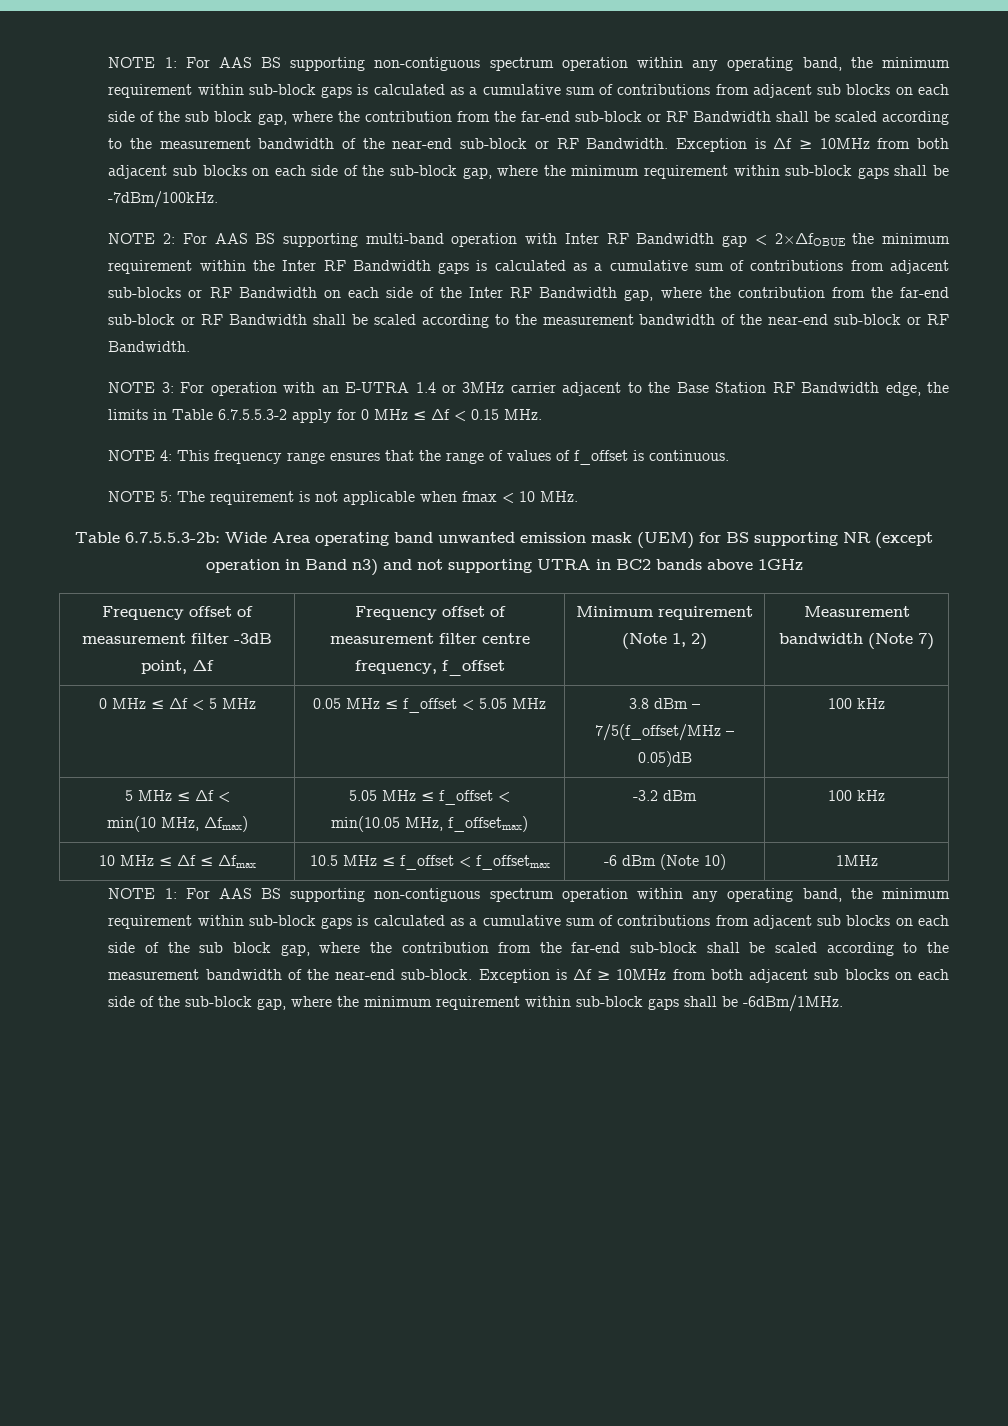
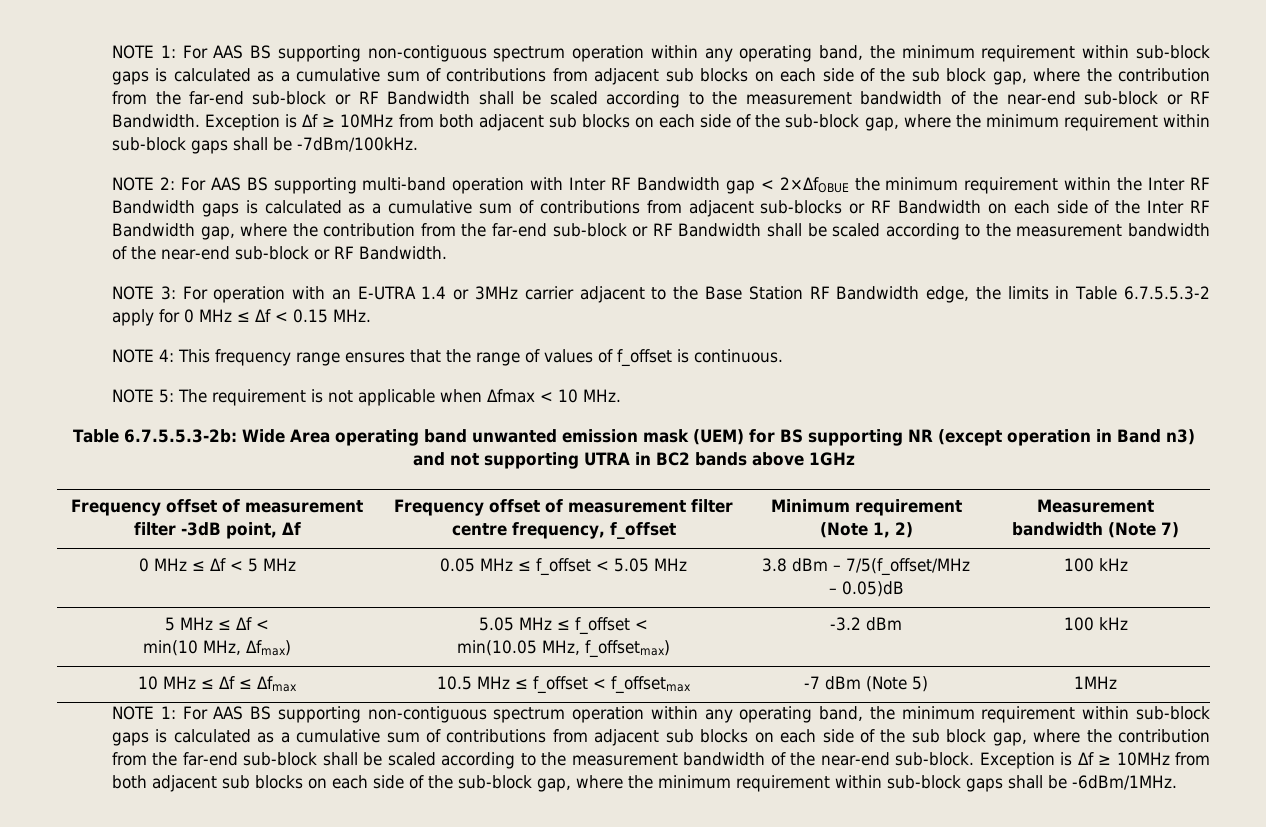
[462,491,498,502] fmax -> [487,389,536,403] Δfmax
[603,855,617,866] -6 -> [804,676,820,689] -7
[703,854,726,870] 10) -> [912,676,928,692] 5)

